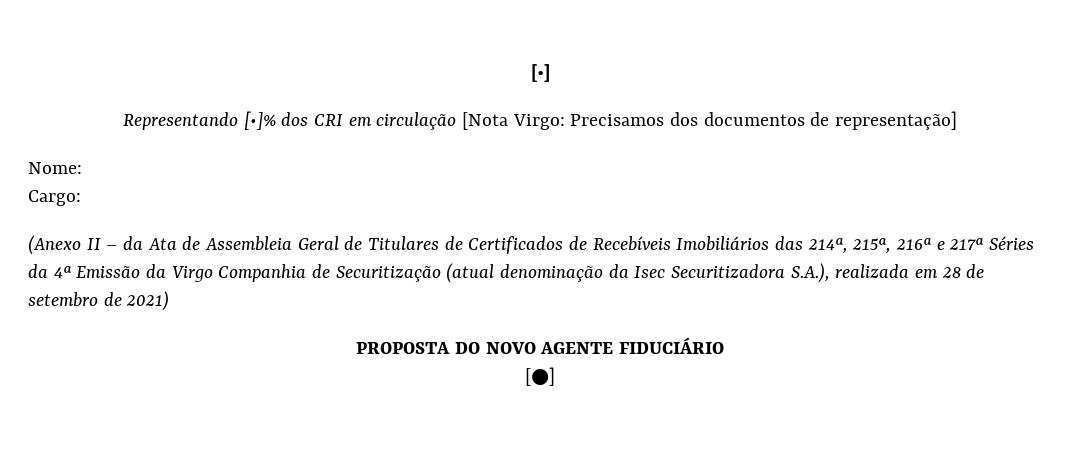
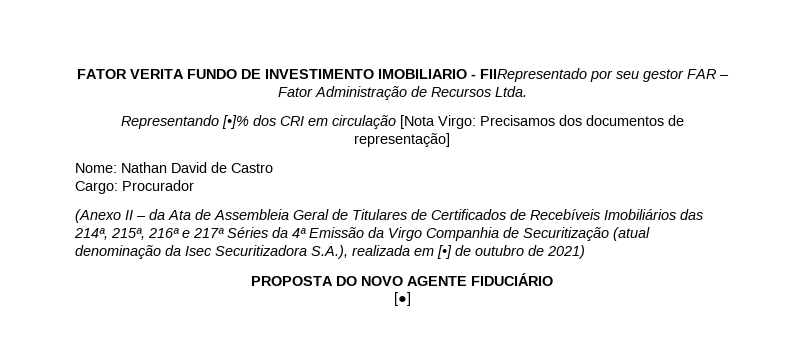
[530,64,550,82] [•] -> [76,68,729,82] [277,86,527,100] FATOR VERITA FUNDO DE INVESTIMENTO IMOBILIARIO - FIIRepresentado por seu gestor FAR – Fator Administração de Recursos Ltda.
(82, 168) none -> [121,162,273,173] Nathan David de Castro
(81, 198) none -> [122,180,194,191] Procurador
[941,264,985,278] [28,292,98,307] 28 de setembro -> [437,245,524,259] [•] de outubro

